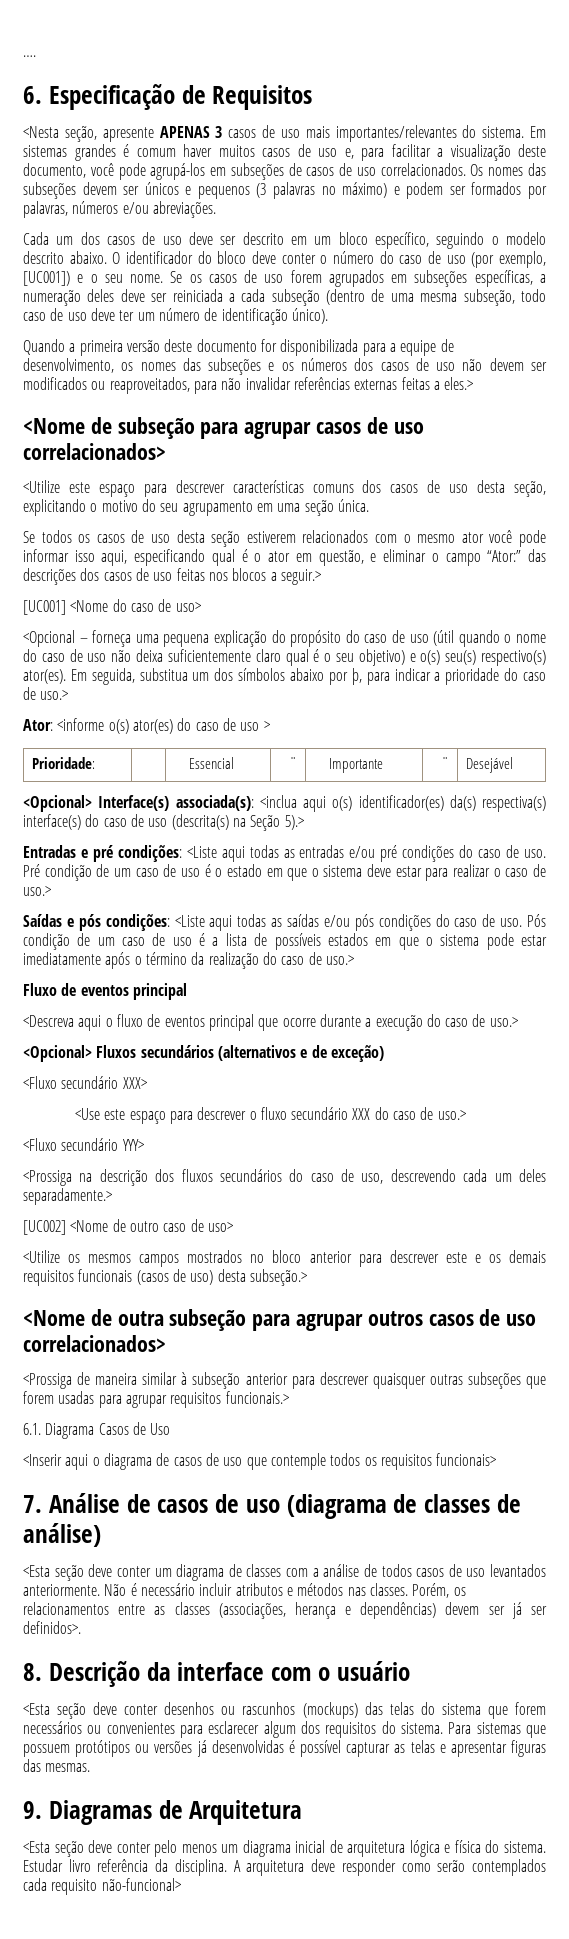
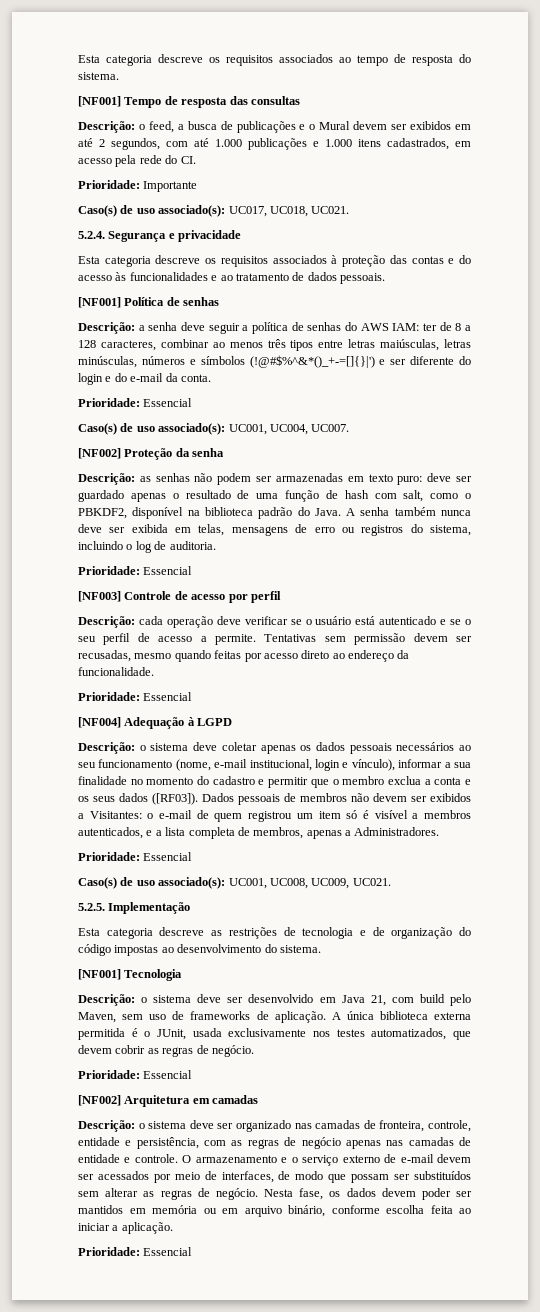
[23,55,36,57] [23,84,313,110] [23,125,546,142] [23,144,546,161] [23,163,546,180] [23,182,547,199] [23,201,216,218] [23,232,546,249] [23,251,547,268] [23,270,546,287] [23,289,546,306] [23,308,328,325] [23,339,454,356] [23,358,547,375] [23,377,474,394] [23,417,424,439] [23,443,166,460] [23,480,547,497] [23,499,369,516] [23,530,547,547] [23,549,546,566] [23,568,321,585] [23,599,201,615] [23,630,547,647] [23,649,546,666] [23,668,547,685] [23,687,69,700] [23,718,270,734] [31,757,95,769] [189,757,235,769] [289,757,298,769] [329,758,384,773] [441,757,450,769] [465,757,513,773] [23,795,546,812] [23,814,304,831] [23,845,546,862] [23,864,546,881] [23,886,51,896] [23,914,546,931] [23,933,548,950] [23,952,354,969] [23,983,187,1000] [23,1014,518,1031] [23,1045,384,1062] [23,1076,147,1089] [74,1107,466,1124] [23,1138,144,1151] [23,1169,546,1186] [23,1188,112,1205] [23,1219,233,1235] [23,1250,547,1267] [23,1269,307,1286] [23,1309,537,1331] [23,1335,166,1352] [23,1372,546,1389] [23,1391,289,1408] [23,1422,171,1439] [23,1453,497,1470] [23,1493,521,1519] [23,1523,101,1547] [23,1564,546,1581] [23,1583,466,1598] [23,1602,547,1619] [23,1621,81,1634] [23,1661,410,1687] [23,1702,547,1719] [23,1721,546,1738] [23,1740,546,1757] [23,1759,91,1772] [23,1800,303,1825] [23,1840,547,1857] [23,1859,547,1876] [23,1878,181,1895] …. // 6. Especificação de Requisitos // <Nesta seção, apresente APENAS 3 casos de uso mais importantes/relevantes do sistema. Em sistemas grandes é comum haver muitos casos de uso e, para facilitar a visualização deste documento, você pode agrupá-los em subseções de casos de uso correlacionados. Os nomes das subseções devem ser únicos e pequenos (3 palavras no máximo) e podem ser formados por palavras, números e/ou abreviações. // Cada um dos casos de uso deve ser descrito em um bloco específico, seguindo o modelo descrito abaixo. O identificador do bloco deve conter o número do caso de uso (por exemplo, [UC001]) e o seu nome. Se os casos de uso forem agrupados em subseções específicas, a numeração deles deve ser reiniciada a cada subseção (dentro de uma mesma subseção, todo caso de uso deve ter um número de identificação único). // Quando a primeira versão deste documento for disponibilizada para a equipe de desenvolvimento, os nomes das subseções e os números dos casos de uso não devem ser modificados ou reaproveitados, para não invalidar referências externas feitas a eles.> // <Nome de subseção para agrupar casos de uso correlacionados> // <Utilize este espaço para descrever características comuns dos casos de uso desta seção, explicitando o motivo do seu agrupamento em uma seção única. // Se todos os casos de uso desta seção estiverem relacionados com o mesmo ator você pode informar isso aqui, especificando qual é o ator em questão, e eliminar o campo “Ator:” das descrições dos casos de uso feitas nos blocos a seguir.> // [UC001] <Nome do caso de uso> // <Opcional – forneça uma pequena explicação do propósito do caso de uso (útil quando o nome do caso de uso não deixa suficientemente claro qual é o seu objetivo) e o(s) seu(s) respectivo(s) ator(es). Em seguida, substitua um dos símbolos abaixo por þ, para indicar a prioridade do caso de uso.> // Ator: <informe o(s) ator(es) do caso de uso > // Prioridade: | | Essencial | ¨ | Importante | ¨ | Desejável // <Opcional> Interface(s) associada(s): <inclua aqui o(s) identificador(es) da(s) respectiva(s) interface(s) do caso de uso (descrita(s) na Seção 5).> // Entradas e pré condições: <Liste aqui todas as entradas e/ou pré condições do caso de uso. Pré condição de um caso de uso é o estado em que o sistema deve estar para realizar o caso de uso.> // Saídas e pós condições: <Liste aqui todas as saídas e/ou pós condições do caso de uso. Pós condição de um caso de uso é a lista de possíveis estados em que o sistema pode estar imediatamente após o término da realização do caso de uso.> // Fluxo de eventos principal // <Descreva aqui o fluxo de eventos principal que ocorre durante a execução do caso de uso.> // <Opcional> Fluxos secundários (alternativos e de exceção) // <Fluxo secundário XXX> // <Use este espaço para descrever o fluxo secundário XXX do caso de uso.> // <Fluxo secundário YYY> // <Prossiga na descrição dos fluxos secundários do caso de uso, descrevendo cada um deles separadamente.> // [UC002] <Nome de outro caso de uso> // <Utilize os mesmos campos mostrados no bloco anterior para descrever este e os demais requisitos funcionais (casos de uso) desta subseção.> // <Nome de outra subseção para agrupar outros casos de uso correlacionados> // <Prossiga de maneira similar à subseção anterior para descrever quaisquer outras subseções que forem usadas para agrupar requisitos funcionais.> // 6.1. Diagrama Casos de Uso // <Inserir aqui o diagrama de casos de uso que contemple todos os requisitos funcionais> // 7. Análise de casos de uso (diagrama de classes de análise) // <Esta seção deve conter um diagrama de classes com a análise de todos casos de uso levantados anteriormente. Não é necessário incluir atributos e métodos nas classes. Porém, os relacionamentos entre as classes (associações, herança e dependências) devem ser já ser definidos>. // 8. Descrição da interface com o usuário // <Esta seção deve conter desenhos ou rascunhos (mockups) das telas do sistema que forem necessários ou convenientes para esclarecer algum dos requisitos do sistema. Para sistemas que possuem protótipos ou versões já desenvolvidas é possível capturar as telas e apresentar figuras das mesmas. // 9. Diagramas de Arquitetura // <Esta seção deve conter pelo menos um diagrama inicial de arquitetura lógica e física do sistema. Estudar livro referência da disciplina. A arquitetura deve responder como serão contemplados cada requisito não-funcional> -> [78,54,471,66] [78,72,119,80] [78,96,300,108] [78,121,471,133] [78,138,471,150] [78,155,196,167] [78,180,198,192] [78,205,350,217] [78,230,242,242] [78,255,472,267] [78,272,385,284] [78,297,220,308] [78,322,472,334] [78,339,471,351] [78,355,471,368] [78,373,211,385] [78,398,193,407] [78,423,350,435] [78,448,225,460] [78,473,472,485] [78,490,471,502] [78,507,472,519] [78,524,472,536] [78,541,216,553] [78,566,193,575] [78,591,281,603] [78,616,472,628] [78,633,472,645] [78,650,410,662] [78,667,154,676] [78,692,193,701] [78,717,233,729] [78,742,471,754] [78,759,471,771] [78,776,471,788] [78,793,471,805] [78,810,471,822] [78,827,440,839] [78,852,193,861] [78,877,391,889] [78,902,191,914] [78,927,471,939] [78,944,321,956] [78,969,183,981] [78,994,471,1006] [78,1011,471,1023] [78,1028,472,1040] [78,1045,254,1057] [78,1070,193,1079] [78,1095,259,1107] [78,1120,471,1132] [78,1137,472,1149] [78,1154,471,1166] [78,1171,472,1183] [78,1188,473,1200] [78,1205,471,1217] [78,1222,173,1234] [78,1247,193,1256] Esta categoria descreve os requisitos associados ao tempo de resposta do sistema. // [NF001] Tempo de resposta das consultas // Descrição: o feed, a busca de publicações e o Mural devem ser exibidos em até 2 segundos, com até 1.000 publicações e 1.000 itens cadastrados, em acesso pela rede do CI. // Prioridade: Importante // Caso(s) de uso associado(s): UC017, UC018, UC021. // 5.2.4. Segurança e privacidade // Esta categoria descreve os requisitos associados à proteção das contas e do acesso às funcionalidades e ao tratamento de dados pessoais. // [NF001] Política de senhas // Descrição: a senha deve seguir a política de senhas do AWS IAM: ter de 8 a 128 caracteres, combinar ao menos três tipos entre letras maiúsculas, letras minúsculas, números e símbolos (!@#$%^&*()_+-=[]{}|') e ser diferente do login e do e-mail da conta. // Prioridade: Essencial // Caso(s) de uso associado(s): UC001, UC004, UC007. // [NF002] Proteção da senha // Descrição: as senhas não podem ser armazenadas em texto puro: deve ser guardado apenas o resultado de uma função de hash com salt, como o PBKDF2, disponível na biblioteca padrão do Java. A senha também nunca deve ser exibida em telas, mensagens de erro ou registros do sistema, incluindo o log de auditoria. // Prioridade: Essencial // [NF003] Controle de acesso por perfil // Descrição: cada operação deve verificar se o usuário está autenticado e se o seu perfil de acesso a permite. Tentativas sem permissão devem ser recusadas, mesmo quando feitas por acesso direto ao endereço da funcionalidade. // Prioridade: Essencial // [NF004] Adequação à LGPD // Descrição: o sistema deve coletar apenas os dados pessoais necessários ao seu funcionamento (nome, e-mail institucional, login e vínculo), informar a sua finalidade no momento do cadastro e permitir que o membro exclua a conta e os seus dados ([RF03]). Dados pessoais de membros não devem ser exibidos a Visitantes: o e-mail de quem registrou um item só é visível a membros autenticados, e a lista completa de membros, apenas a Administradores. // Prioridade: Essencial // Caso(s) de uso associado(s): UC001, UC008, UC009, UC021. // 5.2.5. Implementação // Esta categoria descreve as restrições de tecnologia e de organização do código impostas ao desenvolvimento do sistema. // [NF001] Tecnologia // Descrição: o sistema deve ser desenvolvido em Java 21, com build pelo Maven, sem uso de frameworks de aplicação. A única biblioteca externa permitida é o JUnit, usada exclusivamente nos testes automatizados, que devem cobrir as regras de negócio. // Prioridade: Essencial // [NF002] Arquitetura em camadas // Descrição: o sistema deve ser organizado nas camadas de fronteira, controle, entidade e persistência, com as regras de negócio apenas nas camadas de entidade e controle. O armazenamento e o serviço externo de e-mail devem ser acessados por meio de interfaces, de modo que possam ser substituídos sem alterar as regras de negócio. Nesta fase, os dados devem poder ser mantidos em memória ou em arquivo binário, conforme escolha feita ao iniciar a aplicação. // Prioridade: Essencial

